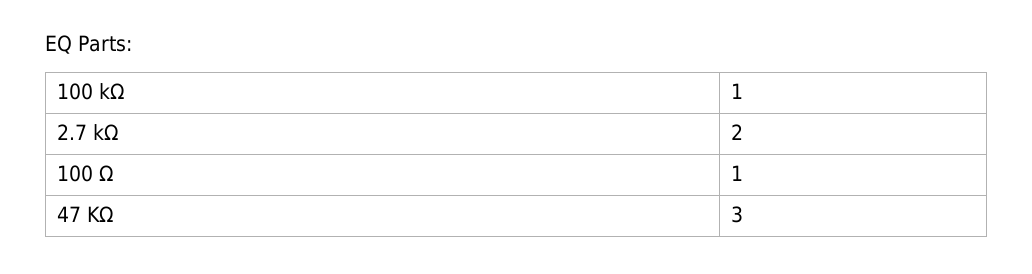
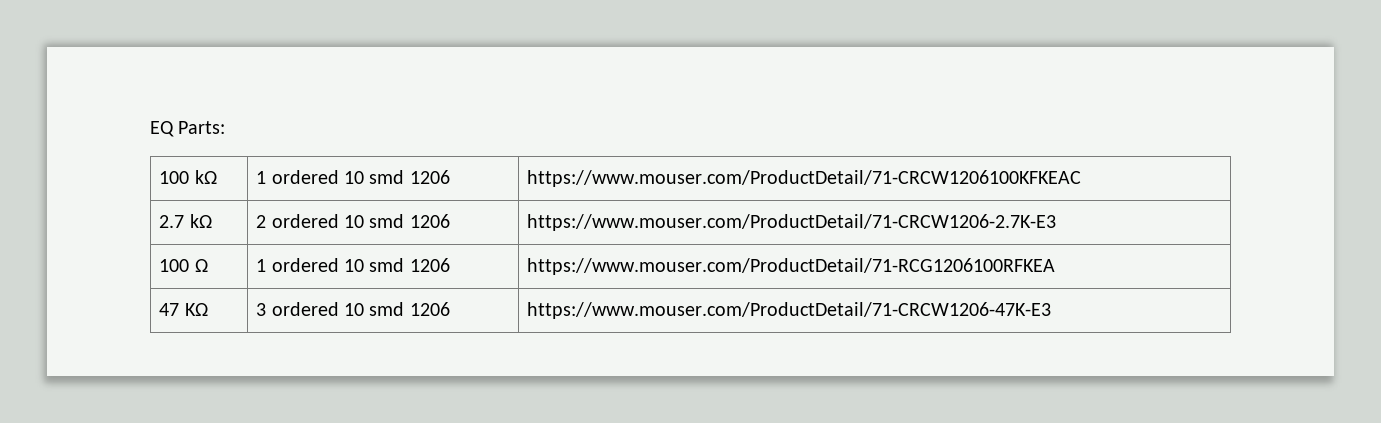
[56,124,118,140] [730,124,743,140] [56,165,113,182] [730,165,743,181] [56,206,113,222] [730,206,743,223] // 2.7 kΩ | 2 // 100 Ω | 1 // 47 KΩ | 3 -> [271,170,450,184] [527,170,1082,187] [159,214,212,228] [256,214,450,228] [527,214,1057,231] [159,259,208,272] [256,258,450,272] [527,258,1056,275] [159,303,208,316] [256,302,450,316] [527,302,1052,319] ordered 10 smd 1206 | https://www.mouser.com/ProductDetail/71-CRCW1206100KFKEAC // 2.7 kΩ | 2 ordered 10 smd 1206 | https://www.mouser.com/ProductDetail/71-CRCW1206-2.7K-E3 // 100 Ω | 1 ordered 10 smd 1206 | https://www.mouser.com/ProductDetail/71-RCG1206100RFKEA // 47 KΩ | 3 ordered 10 smd 1206 | https://www.mouser.com/ProductDetail/71-CRCW1206-47K-E3

